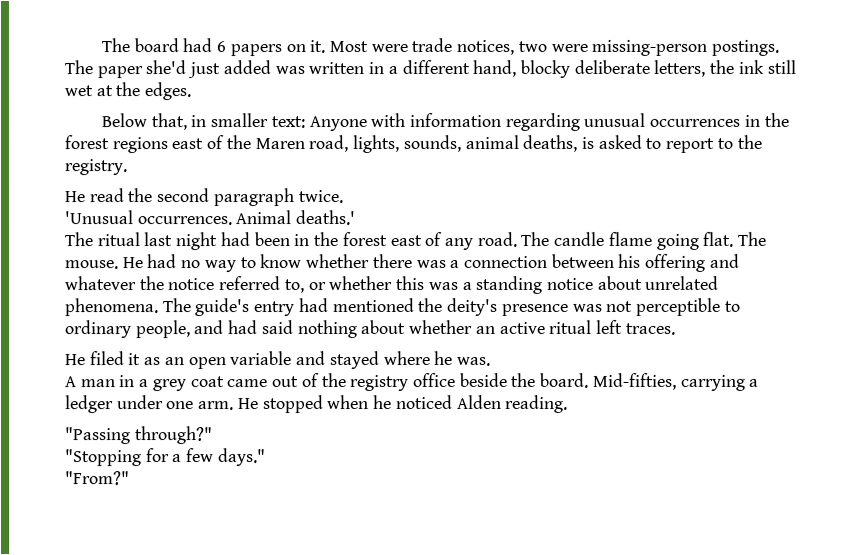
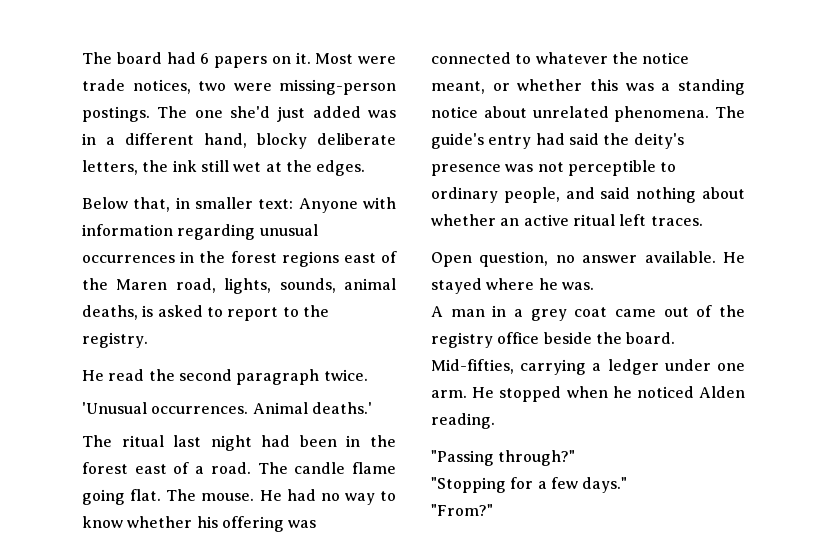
[96,66,143,79] paper -> [194,110,223,118] one
[308,62,365,75] written -> (396, 114) none
[443,237,473,250] any -> [195,466,205,474] a
[371,253,739,272] there was a connection between his offering and -> [196,516,317,532] [431,52,532,64] his offering was connected to
[218,276,305,294] referred to, -> [431,81,485,94] meant,
[332,298,415,313] mentioned -> [568,133,599,145] said
[228,320,259,335] had -> (595, 193) none
[65,351,327,370] He filed it as an open variable and -> [431,251,745,267] Open question, no answer available. He

